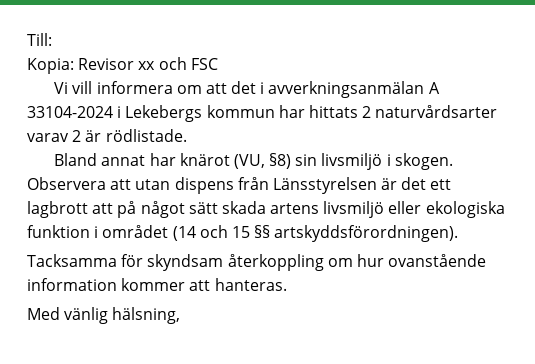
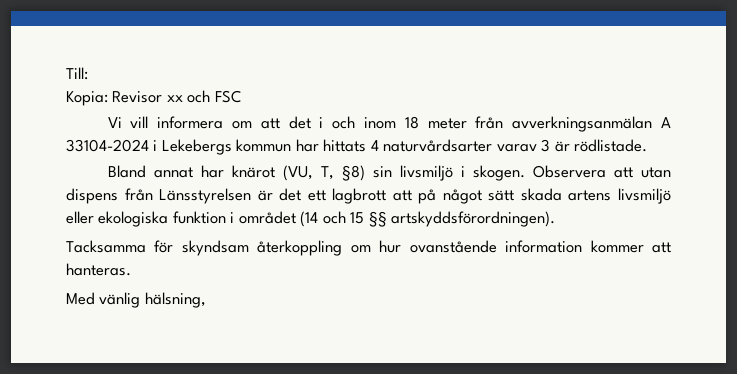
(265, 88) none -> [332,116,504,129] och inom 18 meter från
[362,106,372,118] 2 -> [370,140,379,151] 4
[72,130,82,142] 2 -> [541,139,551,152] 3
(265, 161) none -> [320,166,334,180] T,

